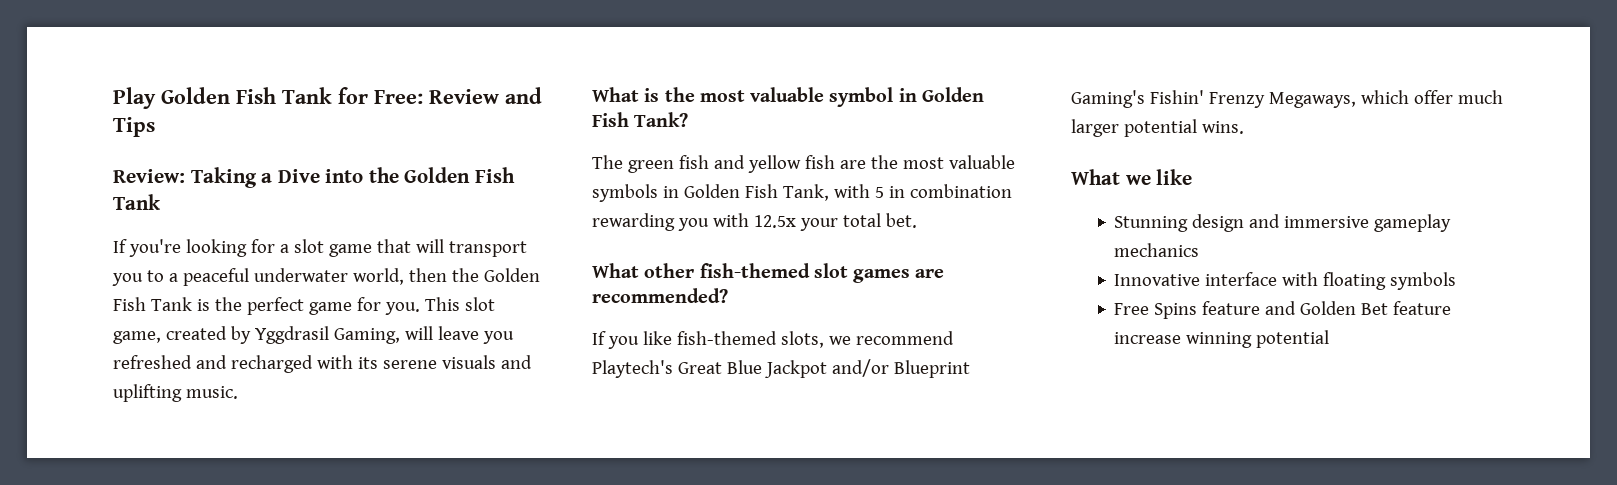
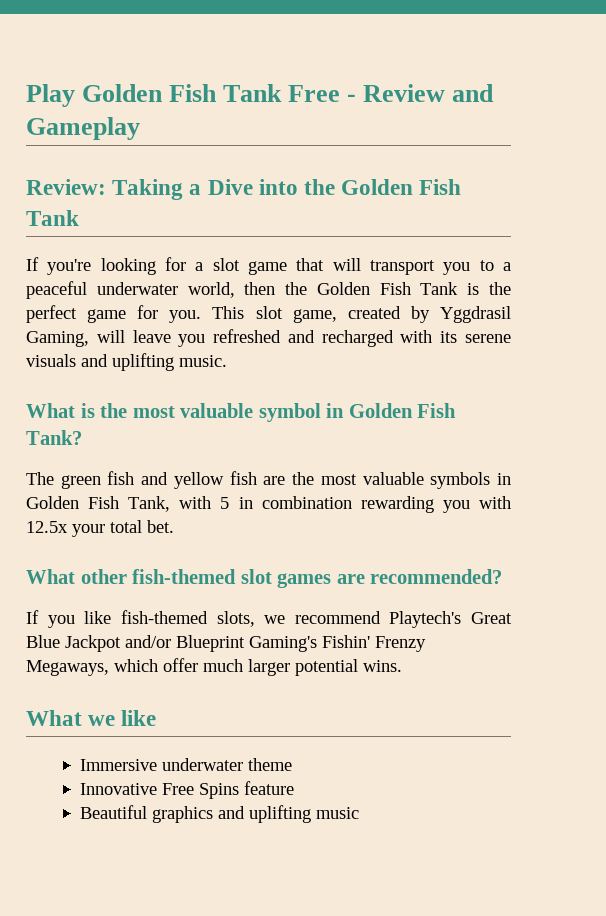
[338,87,423,104] for Free: -> [288,85,357,102] Free -
[113,117,155,137] Tips -> [26,117,140,140] Gameplay
[1114,214,1452,232] [1114,243,1200,257] [1114,272,1457,290] [1114,301,1452,319] [1114,330,1330,348] Stunning design and immersive gameplay mechanics // Innovative interface with floating symbols // Free Spins feature and Golden Bet feature increase winning potential -> [80,758,293,771] [80,781,295,799] [80,805,360,823] Immersive underwater theme // Innovative Free Spins feature // Beautiful graphics and uplifting music

